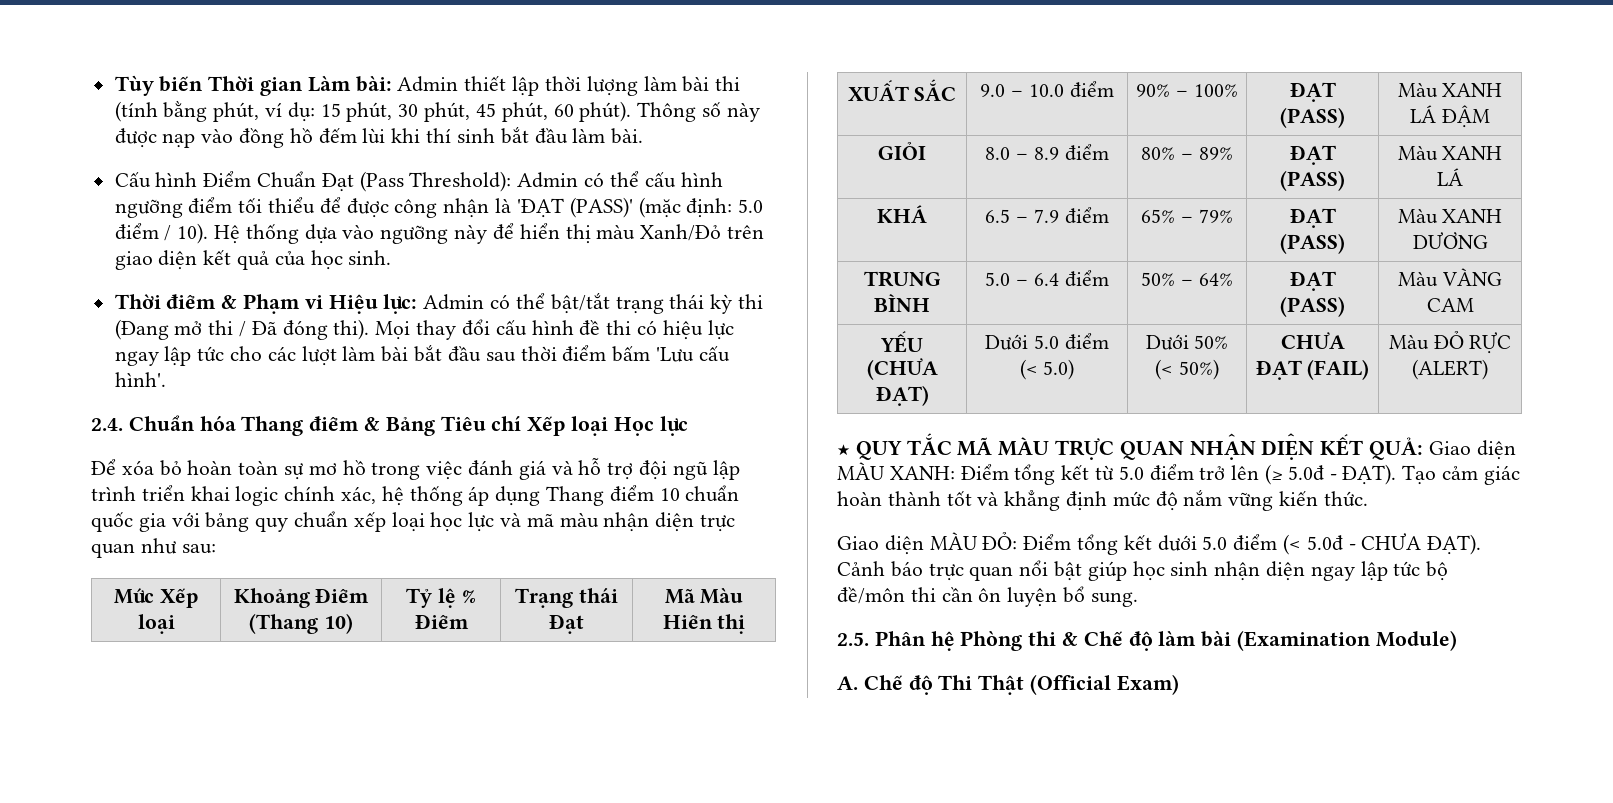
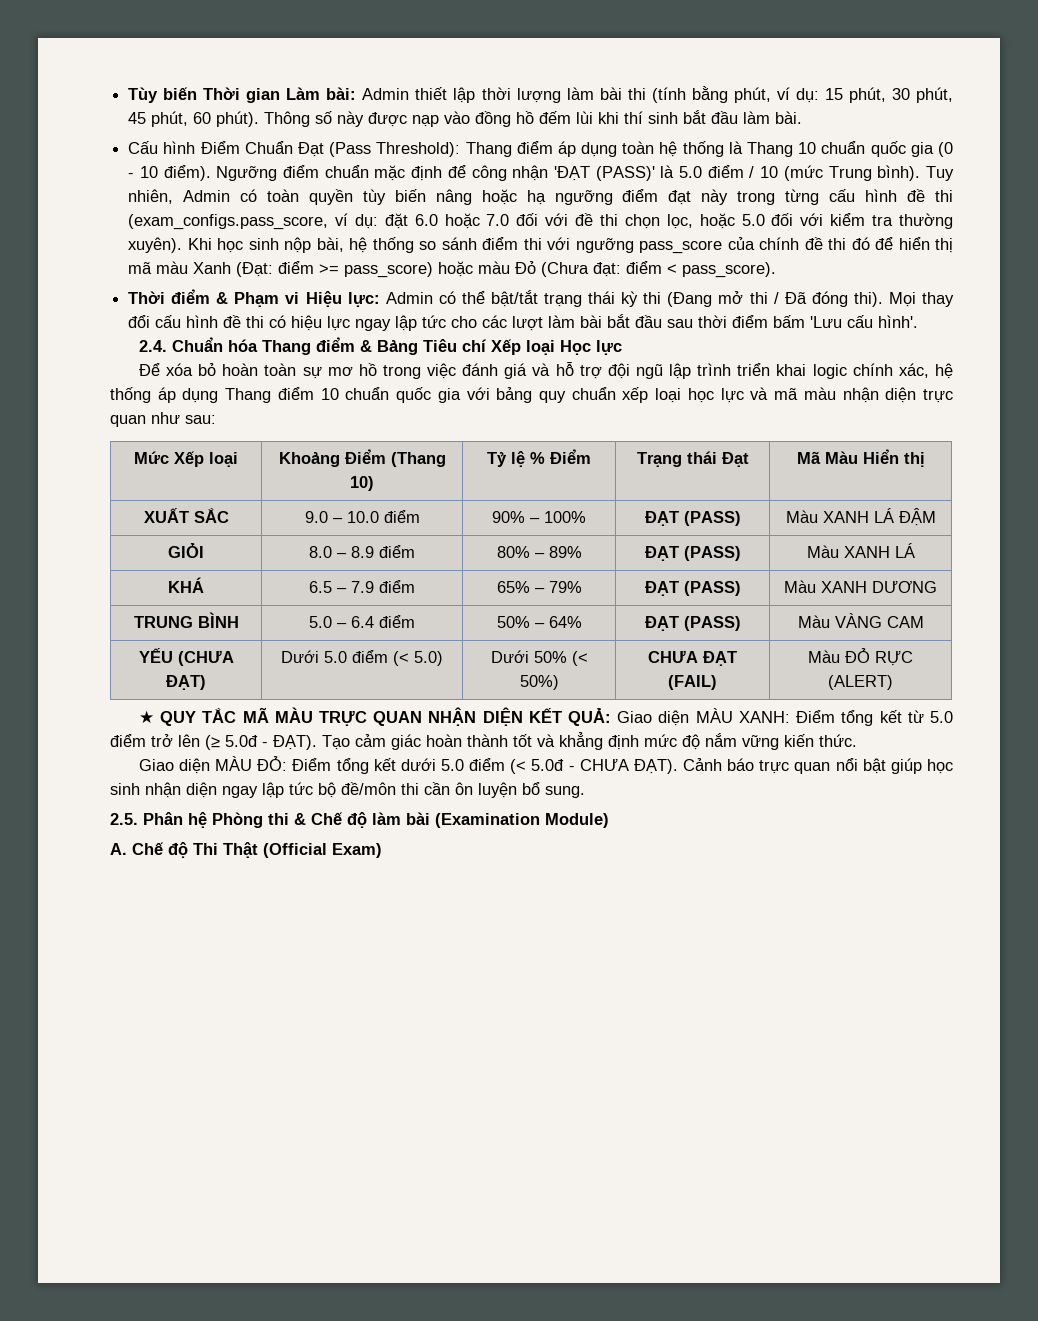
[517,171,723,188] [114,197,389,218] Admin có thể cấu hình ngưỡng điểm tối thiểu để được -> [465,141,953,157] [128,165,466,181] Thang điểm áp dụng toàn hệ thống là Thang 10 chuẩn quốc gia (0 - 10 điểm). Ngưỡng điểm chuẩn mặc định để
[495,198,512,213] là -> (549, 173) none
[638,197,733,218] (mặc định: -> [660,165,675,178] là
[177,223,764,244] [114,250,392,270] 10). Hệ thống dựa vào ngưỡng này để hiển thị màu Xanh/Đỏ trên giao diện kết quả của học sinh. -> [760,165,955,181] [128,189,953,205] [128,213,954,230] [128,237,954,254] [128,261,777,278] 10 (mức Trung bình). Tuy nhiên, Admin có toàn quyền tùy biến nâng hoặc hạ ngưỡng điểm đạt này trong từng cấu hình đề thi (exam_configs.pass_score, ví dụ: đặt 6.0 hoặc 7.0 đối với đề thi chọn lọc, hoặc 5.0 đối với kiểm tra thường xuyên). Khi học sinh nộp bài, hệ thống so sánh điểm thi với ngưỡng pass_score của chính đề thi đó để hiển thị mã màu Xanh (Đạt: điểm >= pass_score) hoặc màu Đỏ (Chưa đạt: điểm < pass_score).

